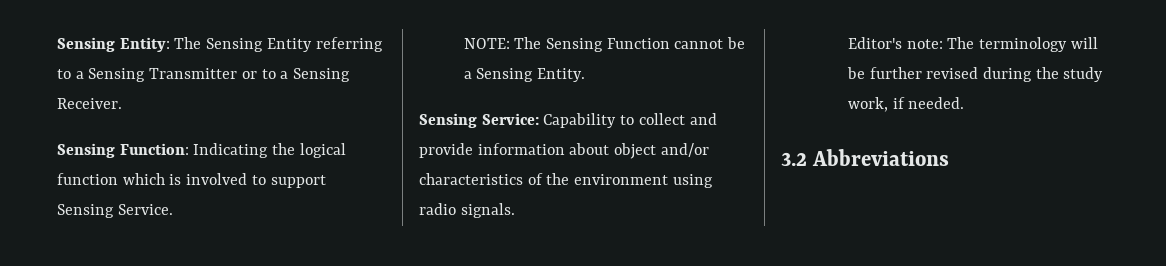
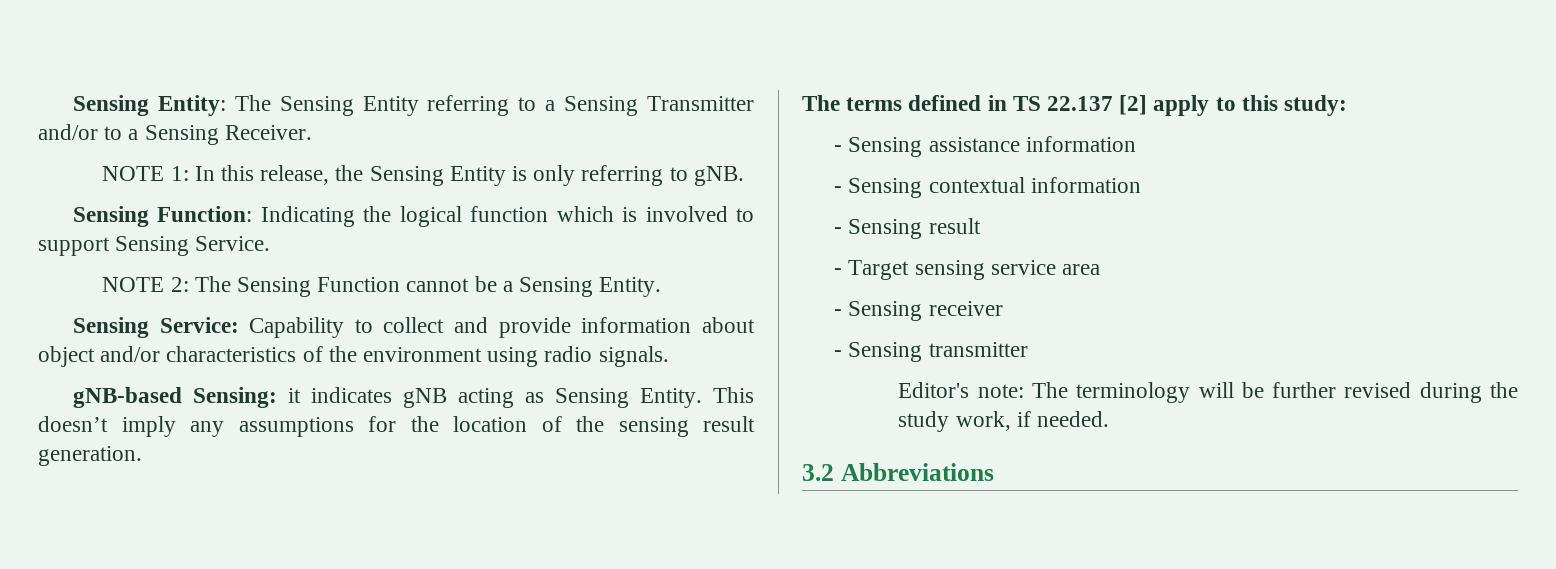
[241,71,257,79] or -> [38,124,98,140] and/or
(122, 103) none -> [102,165,744,186] // NOTE 1: In this release, the Sensing Entity is only referring to gNB.
[463,38,510,49] NOTE: -> [102,277,189,292] NOTE 2:
(515, 210) none -> [72,387,754,408] [38,416,755,437] [38,446,142,466] [802,95,1348,116] [834,136,1136,157] [834,177,1141,198] [834,218,981,239] [834,260,1100,280] [834,301,1003,321] [834,342,1028,362] // gNB-based Sensing: it indicates gNB acting as Sensing Entity. This doesn’t imply any assumptions for the location of the sensing result generation. // The terms defined in TS 22.137 [2] apply to this study: // - Sensing assistance information // - Sensing contextual information // - Sensing result // - Target sensing service area // - Sensing receiver // - Sensing transmitter

